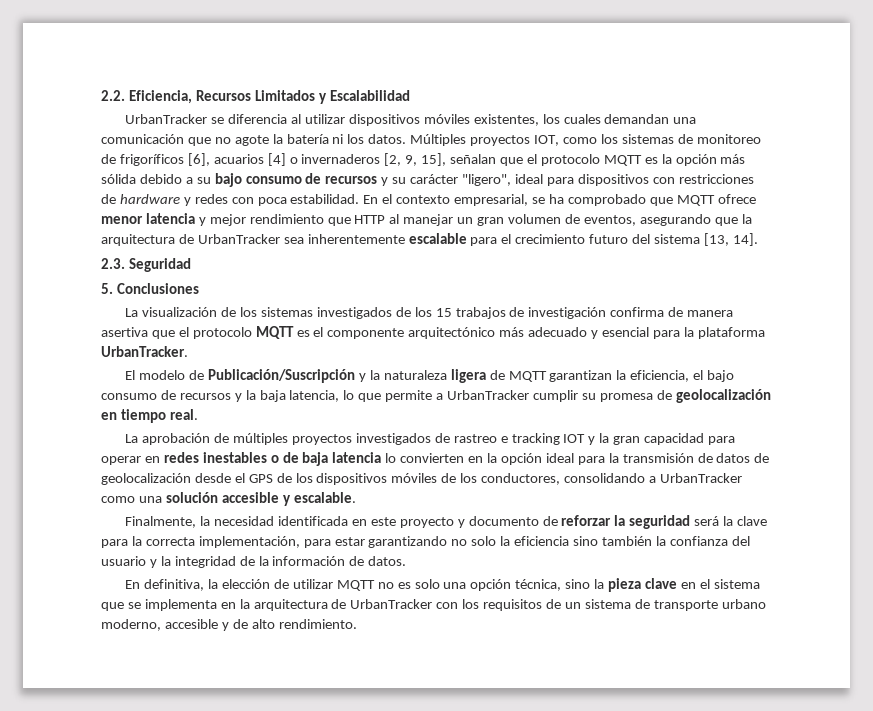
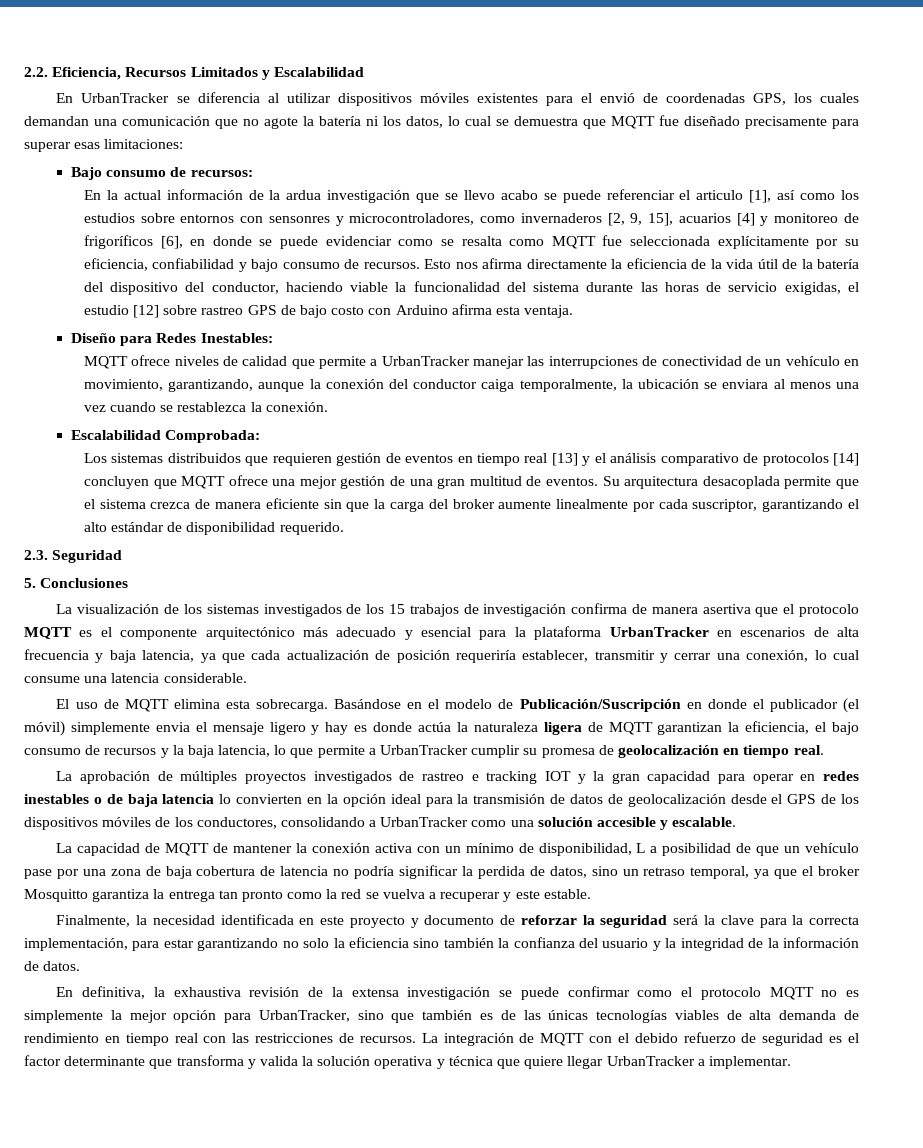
(410, 95) none -> [56,93,74,103] En
[473,114,539,126] existentes, -> [476,93,786,106] existentes para el envió de coordenadas GPS,
[368,134,761,146] [101,153,746,166] [101,173,754,187] [101,194,756,206] [101,213,752,226] [101,233,758,246] datos. Múltiples proyectos IOT, como los sistemas de monitoreo de frigoríficos [6], acuarios [4] o invernaderos [2, 9, 15], señalan que el protocolo MQTT es la opción más sólida debido a su bajo consumo de recursos y su carácter "ligero", ideal para dispositivos con restricciones de hardware y redes con poca estabilidad. En el contexto empresarial, se ha comprobado que MQTT ofrece menor latencia y mejor rendimiento que HTTP al manejar un gran volumen de eventos, asegurando que la arquitectura de UrbanTracker sea inherentemente escalable para el crecimiento futuro del sistema [13, 14]. -> [406,115,859,129] [24,139,184,152] [71,167,253,180] [83,189,860,203] [83,213,860,226] [83,235,860,249] [83,258,859,272] [83,281,860,295] [83,304,574,318] [71,333,273,346] [83,355,859,369] [83,379,860,392] [83,402,328,412] [71,430,261,443] [83,453,860,466] [83,475,860,489] [83,498,859,512] [83,522,344,535] datos, lo cual se demuestra que MQTT fue diseñado precisamente para superar esas limitaciones: // Bajo consumo de recursos: // En la actual información de la ardua investigación que se llevo acabo se puede referenciar el articulo [1], así como los estudios sobre entornos con sensonres y microcontroladores, como invernaderos [2, 9, 15], acuarios [4] y monitoreo de frigoríficos [6], en donde se puede evidenciar como se resalta como MQTT fue seleccionada explícitamente por su eficiencia, confiabilidad y bajo consumo de recursos. Esto nos afirma directamente la eficiencia de la vida útil de la batería del dispositivo del conductor, haciendo viable la funcionalidad del sistema durante las horas de servicio exigidas, el estudio [12] sobre rastreo GPS de bajo costo con Arduino afirma esta ventaja. // Diseño para Redes Inestables: // MQTT ofrece niveles de calidad que permite a UrbanTracker manejar las interrupciones de conectividad de un vehículo en movimiento, garantizando, aunque la conexión del conductor caiga temporalmente, la ubicación se enviara al menos una vez cuando se restablezca la conexión. // Escalabilidad Comprobada: // Los sistemas distribuidos que requieren gestión de eventos en tiempo real [13] y el análisis comparativo de protocolos [14] concluyen que MQTT ofrece una mejor gestión de una gran multitud de eventos. Su arquitectura desacoplada permite que el sistema crezca de manera eficiente sin que la carga del broker aumente linealmente por cada suscriptor, garantizando el alto estándar de disponibilidad requerido.
[101,346,188,357] [125,369,366,383] UrbanTracker. // El modelo de Publicación/Suscripción y -> [609,627,859,637] [24,649,860,663] [24,673,247,683] [56,698,860,713] [24,721,451,736] UrbanTracker en escenarios de alta frecuencia y baja latencia, ya que cada actualización de posición requeriría establecer, transmitir y cerrar una conexión, lo cual consume una latencia considerable. // El uso de MQTT elimina esta sobrecarga. Basándose en el modelo de Publicación/Suscripción en donde el publicador (el móvil) simplemente envia el mensaje ligero y hay es donde actúa
(356, 497) none -> [56,843,859,856] [24,865,861,879] [24,889,591,902] // La capacidad de MQTT de mantener la conexión activa con un mínimo de disponibilidad, L a posibilidad de que un vehículo pase por una zona de baja cobertura de latencia no podría significar la perdida de datos, sino un retraso temporal, ya que el broker Mosquitto garantiza la entrega tan pronto como la red se vuelva a recuperar y este estable.
[222,578,760,592] [101,599,766,611] [101,619,357,631] elección de utilizar MQTT no es solo una opción técnica, sino la pieza clave en el sistema que se implementa en la arquitectura de UrbanTracker con los requisitos de un sistema de transporte urbano moderno, accesible y de alto rendimiento. -> [173,986,860,1000] [24,1010,860,1023] [24,1032,860,1046] [24,1055,791,1069] exhaustiva revisión de la extensa investigación se puede confirmar como el protocolo MQTT no es simplemente la mejor opción para UrbanTracker, sino que también es de las únicas tecnologías viables de alta demanda de rendimiento en tiempo real con las restricciones de recursos. La integración de MQTT con el debido refuerzo de seguridad es el factor determinante que transforma y valida la solución operativa y técnica que quiere llegar UrbanTracker a implementar.

